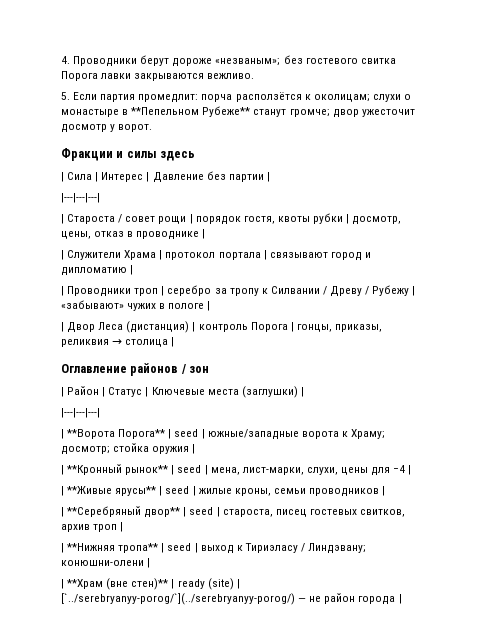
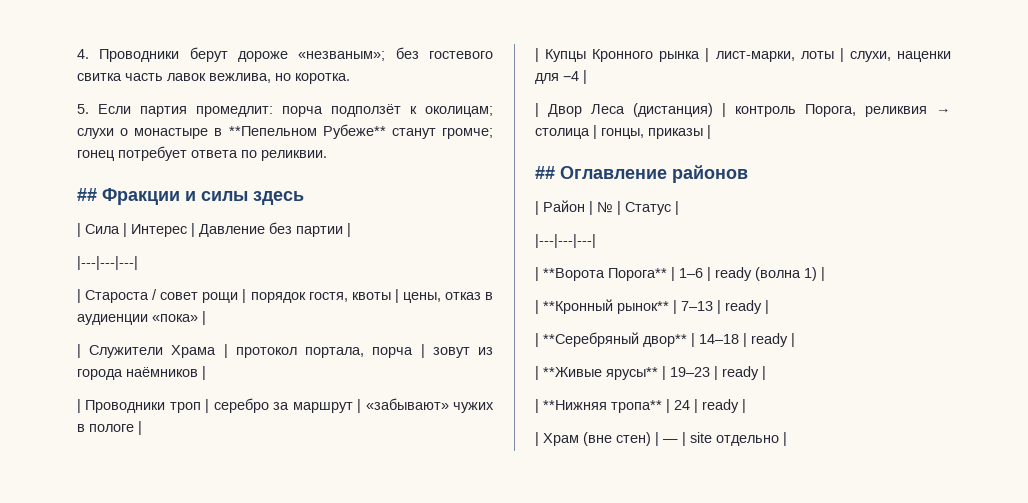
[61,71,255,81] Порога лавки закрываются вежливо. -> [125,73,350,84] часть лавок вежлива, но коротка.
[235,92,302,102] расползётся -> [331,104,401,117] подползёт
[332,109,415,118] [61,124,153,133] двор ужесточит досмотр у ворот. // -> [77,146,327,161] [77,188,97,201] гонец потребует ответа по реликвии. // ##
[312,213,402,225] рубки | досмотр, -> [394,289,399,303] |
[136,231,200,240] проводнике -> [77,314,198,325] аудиенции «пока»
[218,250,371,261] [61,267,127,276] портала | связывают город и дипломатию -> [305,344,494,358] [77,367,198,380] портала, порча | зовут из города наёмников
[229,285,410,297] тропу к Силвании / Древу / Рубежу -> [292,402,353,413] маршрут
(211, 306) none -> [535,48,951,62] [535,70,587,84] // | Купцы Кронного рынка | лист-марки, лоты | слухи, наценки для −4 |
[250,322,382,332] Порога | гонцы, приказы, -> [805,104,856,117] Порога,
(175, 342) // -> [601,125,711,139] [535,166,555,179] гонцы, приказы | // ##
[181,364,210,374] / зон -> (748, 174) none
(106, 392) none -> [597,201,621,215] № |
[151,386,304,398] Ключевые места (заглушки) | -> (679, 208) none
[174,429,385,440] [61,443,190,455] seed | южные/западные ворота к Храму; досмотр; стойка оружия -> [679,267,817,281] 1–6 | ready (волна 1)
[177,465,406,476] seed | мена, лист-марки, слухи, цены для −4 -> [681,300,769,314] [535,332,788,347] 7–13 | ready | // | **Серебряный двор** | 14–18 | ready
[165,486,386,497] [61,506,405,518] [61,524,118,532] seed | жилые кроны, семьи проводников | // | **Серебряный двор** | seed | староста, писец гостевых свитков, архив троп -> [670,366,759,380] 19–23 | ready
[167,543,367,554] [61,558,151,568] [61,578,240,590] [61,593,396,605] seed | выход к Тириэласу / Линдэвану; конюшни-олени | // | **Храм (вне стен)** | ready (site) | [`../serebryanyy-porog/`](../serebryanyy-porog/) — не район города -> [674,399,746,413] [535,432,779,446] 24 | ready | // | Храм (вне стен) | — | site отдельно

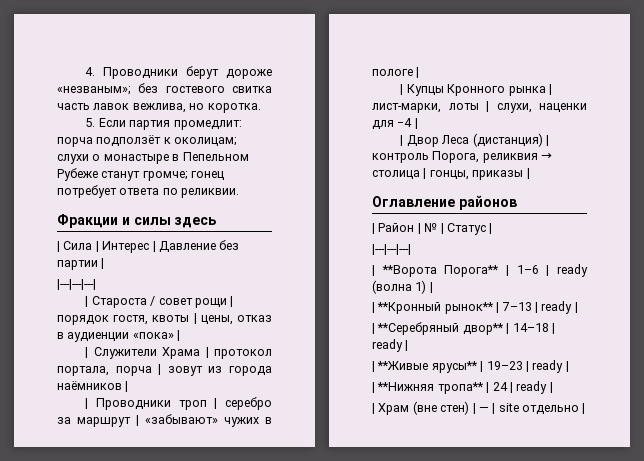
[228,124,386,139] **Пепельном Рубеже** -> [182,152,249,161] [57,168,98,181] Пепельном Рубеже
[77,188,97,201] ## -> (240, 193) none
[535,166,555,179] ## -> (530, 173) none

